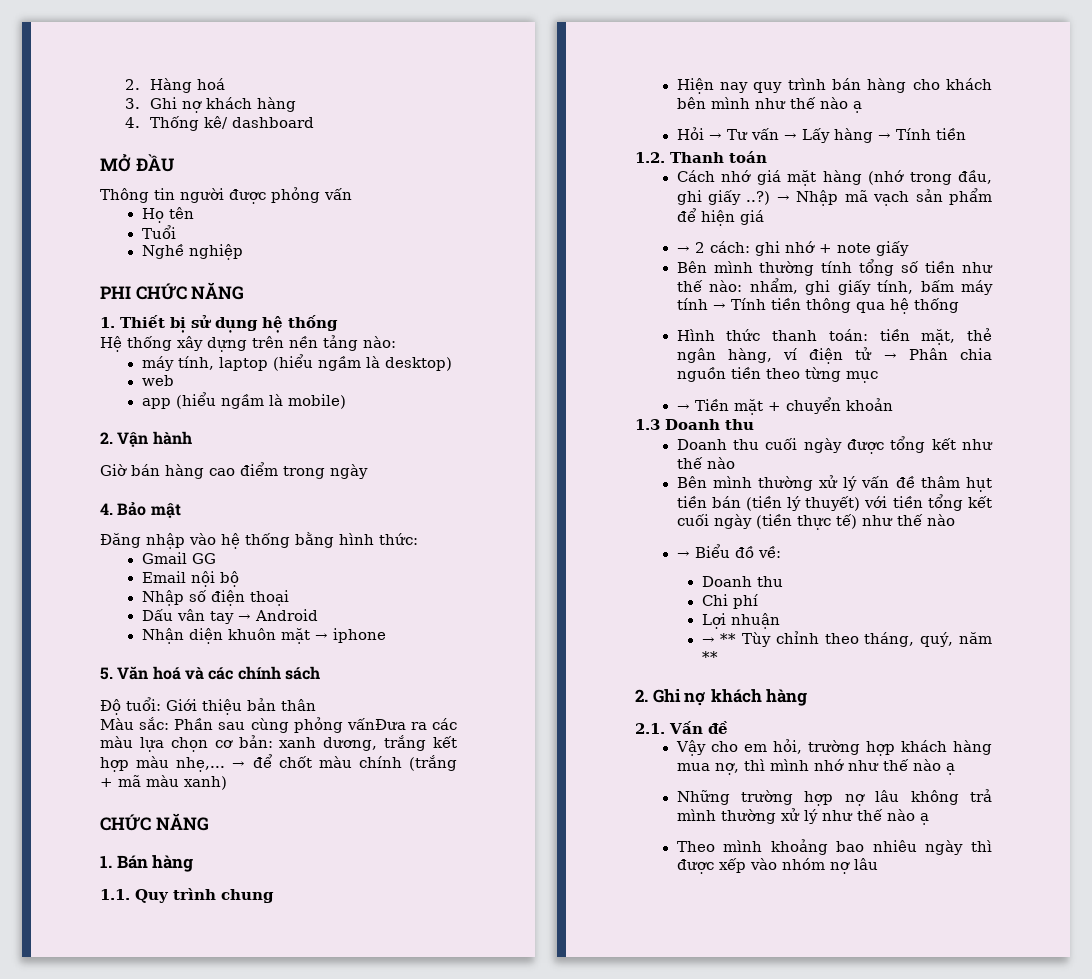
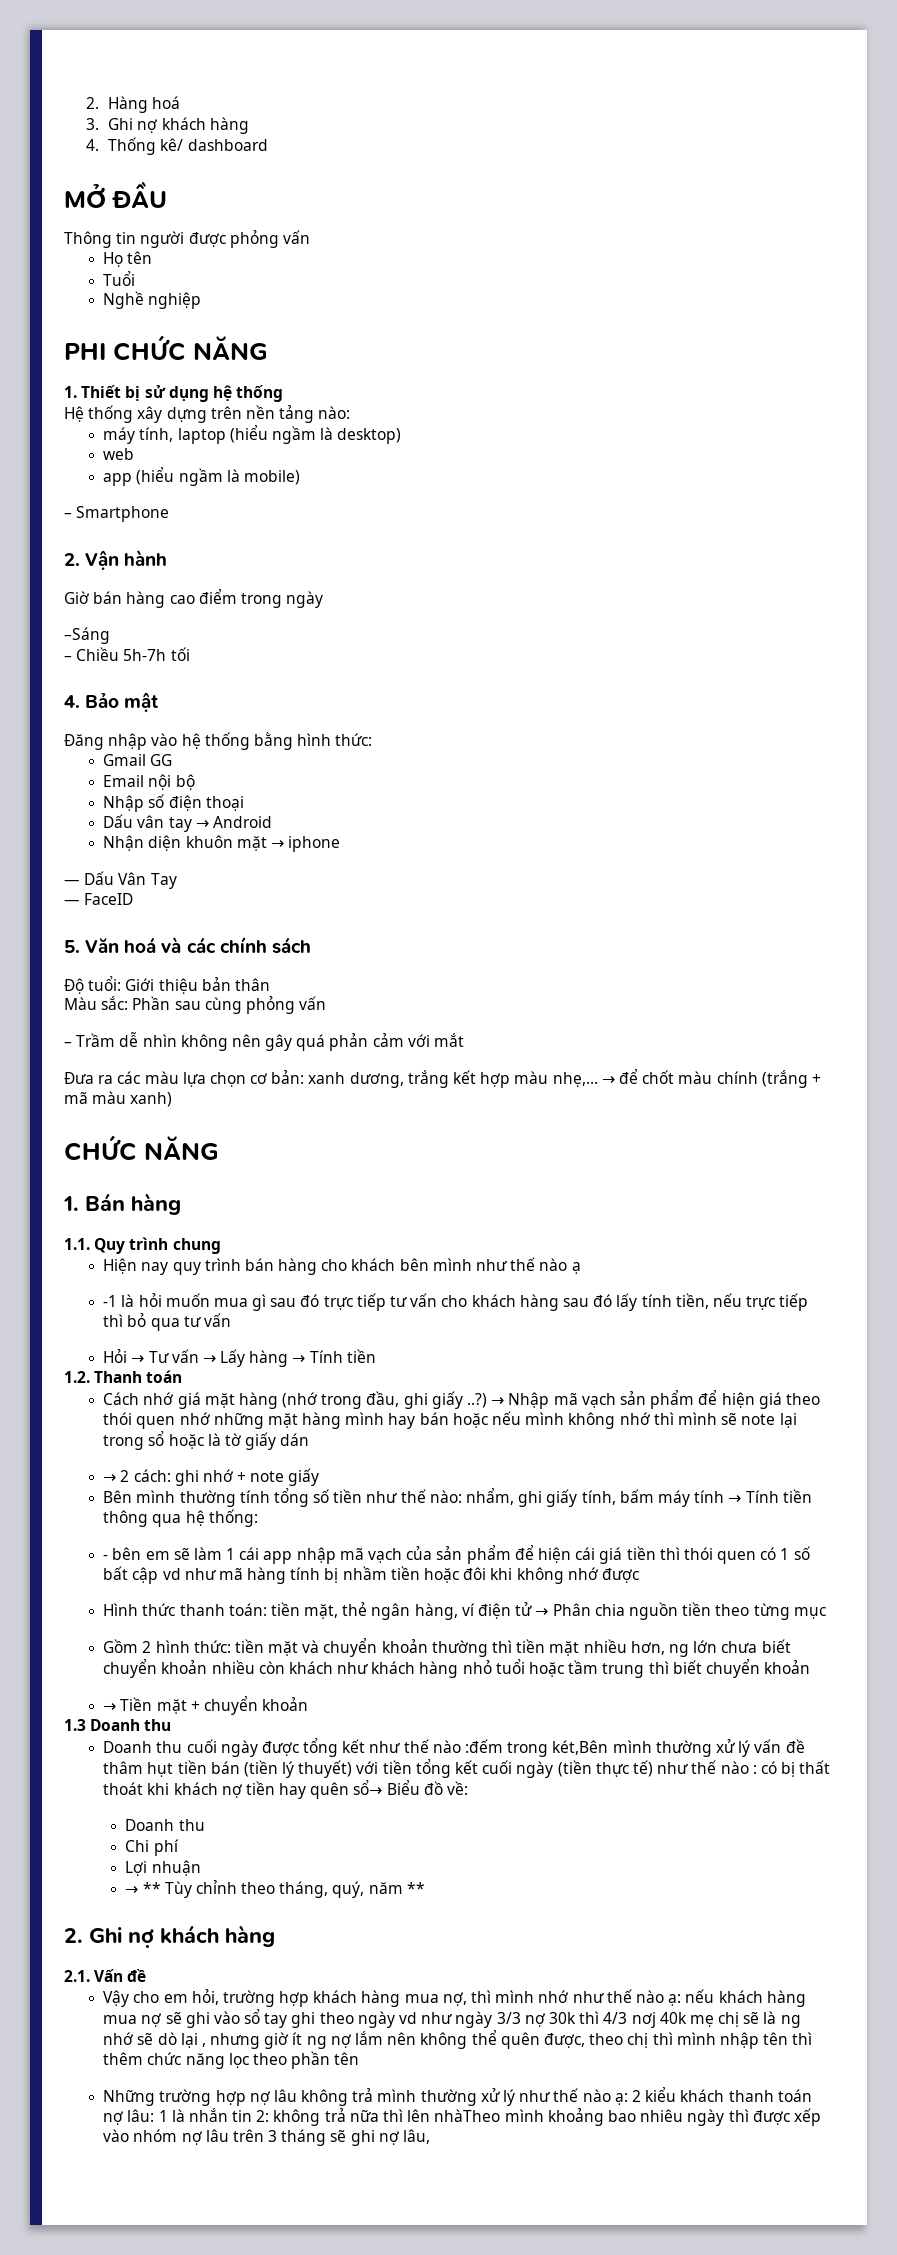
(346, 401) none -> [64,506,170,522] // – Smartphone
(368, 471) none -> [64,627,110,644] [64,647,190,661] // –Sáng // – Chiều 5h-7h tối
(386, 635) none -> [64,871,177,889] [64,893,134,905] // — Dấu Vân Tay // — FaceID
[346,718,406,730] vấnĐưa -> [299,996,327,1010] [64,1032,465,1051] [64,1072,94,1084] vấn // – Trầm dễ nhìn không nên gây quá phản cảm với mắt // Đưa
(862, 107) none -> [103,1293,809,1311] [103,1313,231,1331] // -1 là hỏi muốn mua gì sau đó trực tiếp tư vấn cho khách hàng sau đó lấy tính tiền, nếu trực tiếp thì bỏ qua tư vấn
(764, 217) none -> [785,1393,820,1405] [103,1411,797,1429] [103,1431,310,1450] theo thói quen nhớ những mặt hàng mình hay bán hoặc nếu mình không nhớ thì mình sẽ note lại trong sổ hoặc là tờ giấy dán
[913,298,959,313] thống -> [208,1509,258,1527] [103,1545,810,1564] [103,1566,639,1584] thống: // - bên em sẽ làm 1 cái app nhập mã vạch của sản phẩm để hiện cái giá tiền thì thói quen có 1 số bất cập vd như mã hàng tính bị nhầm tiền hoặc đôi khi không nhớ được
(878, 377) none -> [103,1638,791,1657] [103,1659,811,1678] // Gồm 2 hình thức: tiền mặt và chuyển khoản thường thì tiền mặt nhiều hơn, ng lớn chưa biết chuyển khoản nhiều còn khách như khách hàng nhỏ tuổi hoặc tầm trung thì biết chuyển khoản
[676,476,707,488] // Bên -> [465,1739,609,1757] :đếm trong két,Bên
[676,551,690,558] // → -> [752,1760,831,1777] [103,1780,383,1799] : có bị thất thoát khi khách nợ tiền hay quên sổ→
[945,763,955,775] ạ -> [668,1989,806,2007] [103,2009,801,2028] [103,2030,813,2049] [103,2051,360,2069] ạ: nếu khách hàng mua nợ sẽ ghi vào sổ tay ghi theo ngày vd như ngày 3/3 nợ 30k thì 4/3 nơj 40k mẹ chị sẽ là ng nhớ sẽ dò lại , nhưng giờ ít ng nợ lắm nên không thể quên được, theo chị thì mình nhập tên thì thêm chức năng lọc theo phần tên
[919,813,929,825] [676,841,715,852] ạ // Theo -> [614,2087,812,2105] [103,2108,501,2126] ạ: 2 kiểu khách thanh toán nợ lâu: 1 là nhắn tin 2: không trả nữa thì lên nhàTheo
(878, 864) none -> [232,2129,431,2146] trên 3 tháng sẽ ghi nợ lâu,

